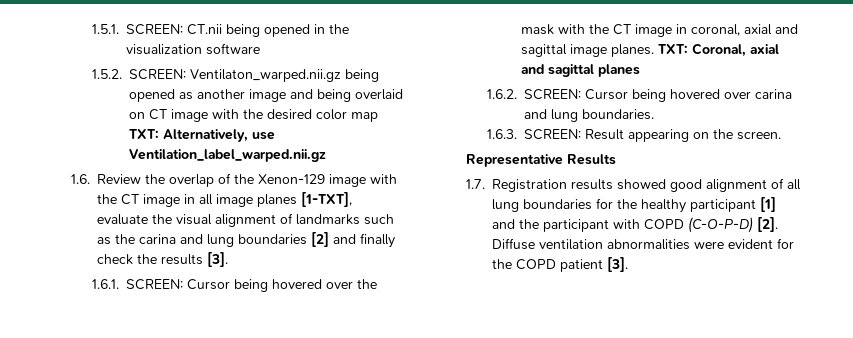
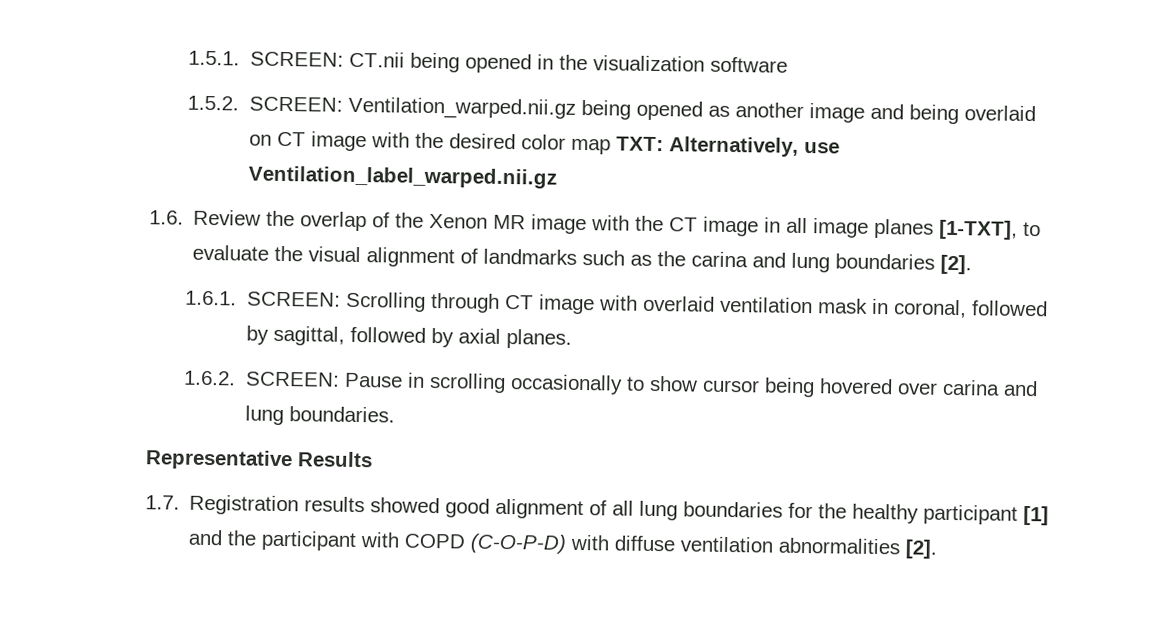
[189,69,341,82] Ventilaton_warped.nii.gz -> [347,96,576,120] Ventilation_warped.nii.gz
[258,174,326,184] Xenon-129 -> [428,213,526,230] Xenon MR
(353, 199) none -> [1022,221,1041,237] to
[311,232,396,248] [97,252,229,267] [91,279,377,292] [520,24,798,37] [520,43,779,57] [520,64,640,77] [486,89,628,100] [2] and finally check the results [3]. // 1.6.1. SCREEN: Cursor being hovered over the mask with the CT image in coronal, axial and sagittal image planes. TXT: Coronal, axial and sagittal planes // 1.6.2. SCREEN: Cursor -> [939,254,972,275] [185,290,1048,319] [245,325,572,349] [183,370,760,395] [2]. // 1.6.1. SCREEN: Scrolling through CT image with overlaid ventilation mask in coronal, followed by sagittal, followed by axial planes. // 1.6.2. SCREEN: Pause in scrolling occasionally to show cursor
[486,129,781,142] // 1.6.3. SCREEN: Result appearing on the screen. -> (395, 414) none
[757,217,779,232] [492,238,795,250] [492,257,629,272] [2]. Diffuse ventilation abnormalities were evident for the COPD patient [3]. -> [569,534,937,559] with diffuse ventilation abnormalities [2].

